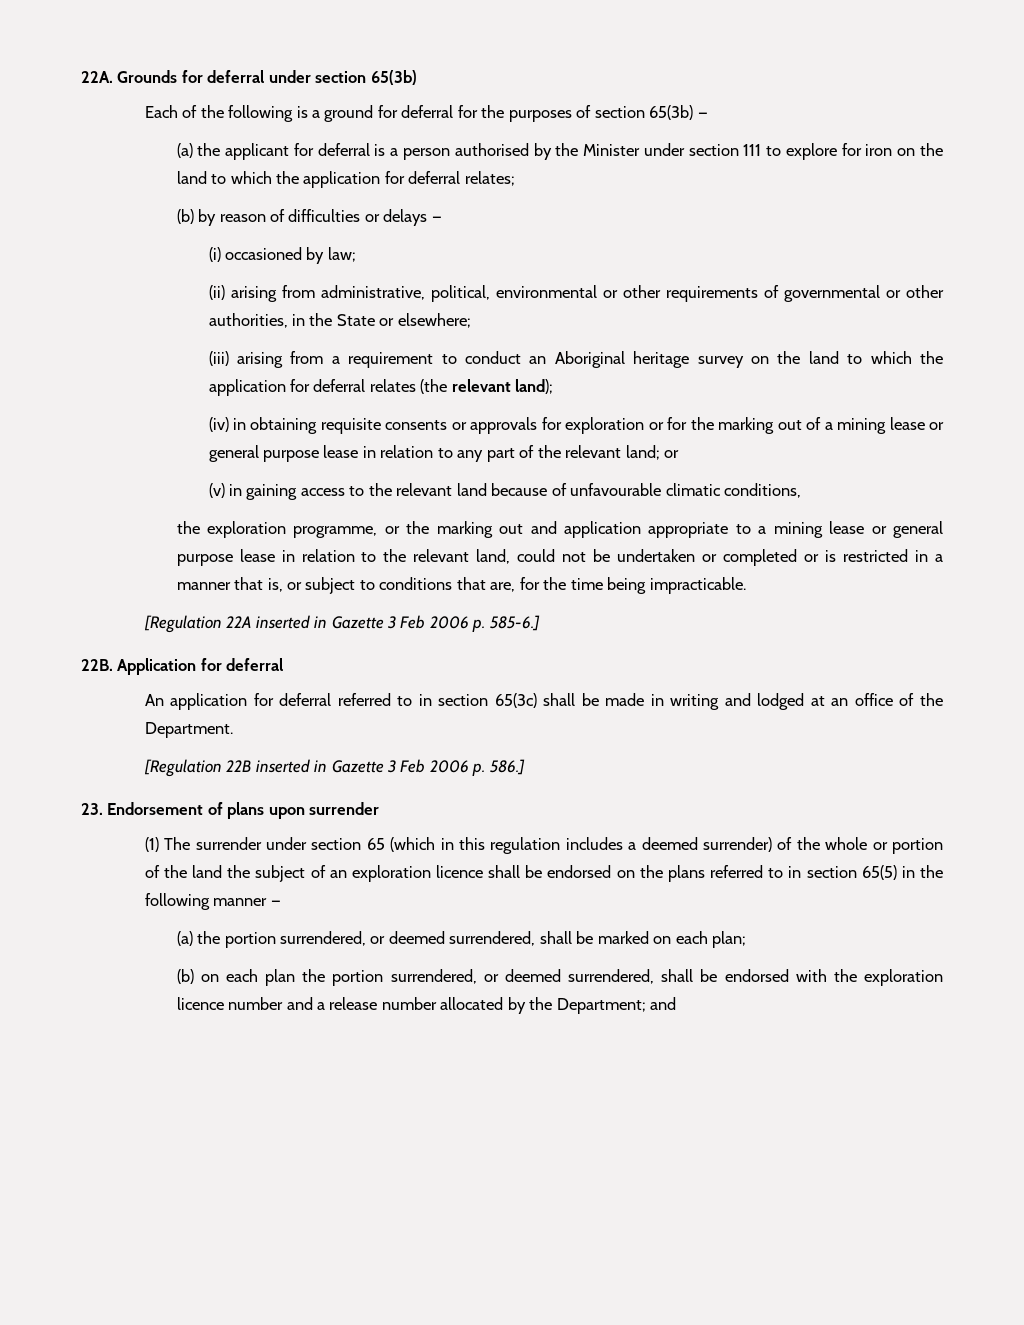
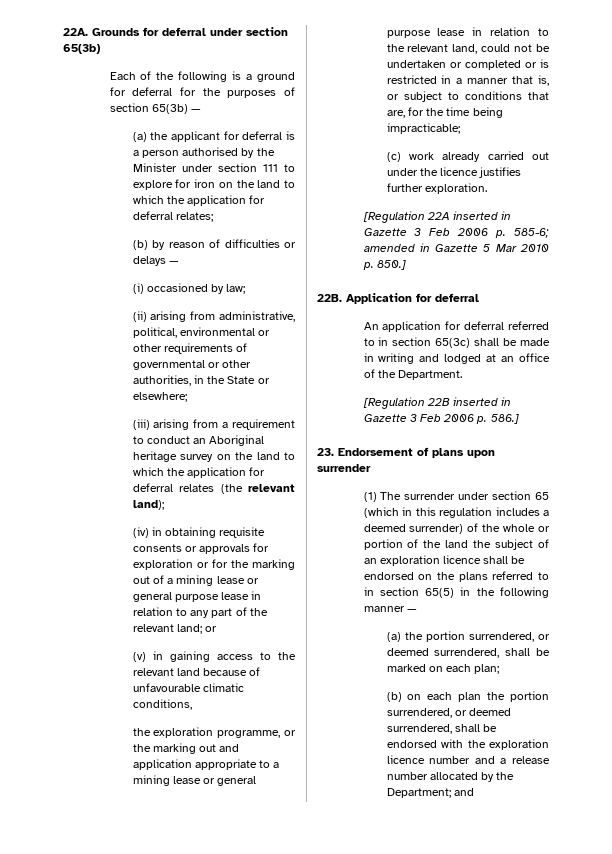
[649,577,746,594] impracticable. -> [386,123,460,134] [386,151,549,162] [386,167,522,178] [386,183,487,194] impracticable; // (c) work already carried out under the licence justifies further exploration.
[489,615,540,631] 585-6.] -> [514,228,549,238] [363,243,549,252] [362,260,406,270] 585-6; amended in Gazette 5 Mar 2010 p. 850.]

